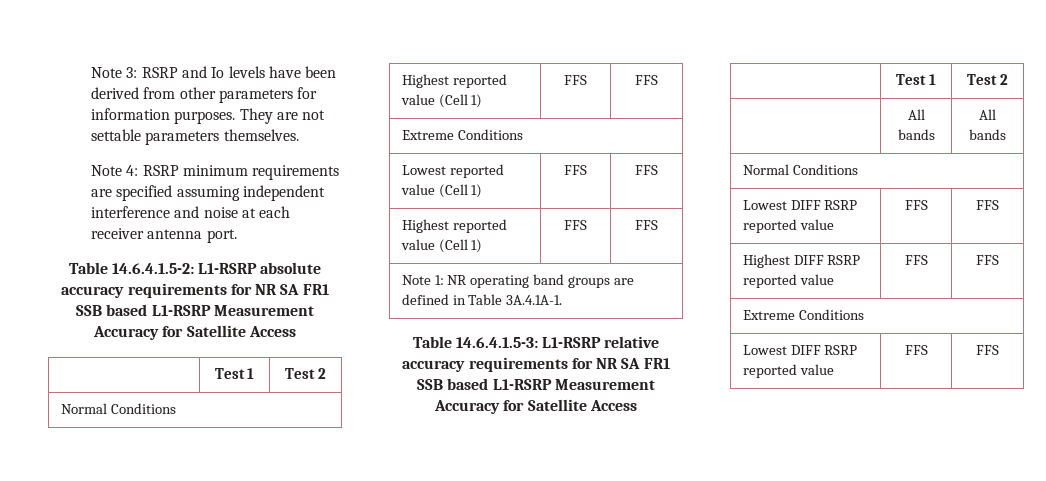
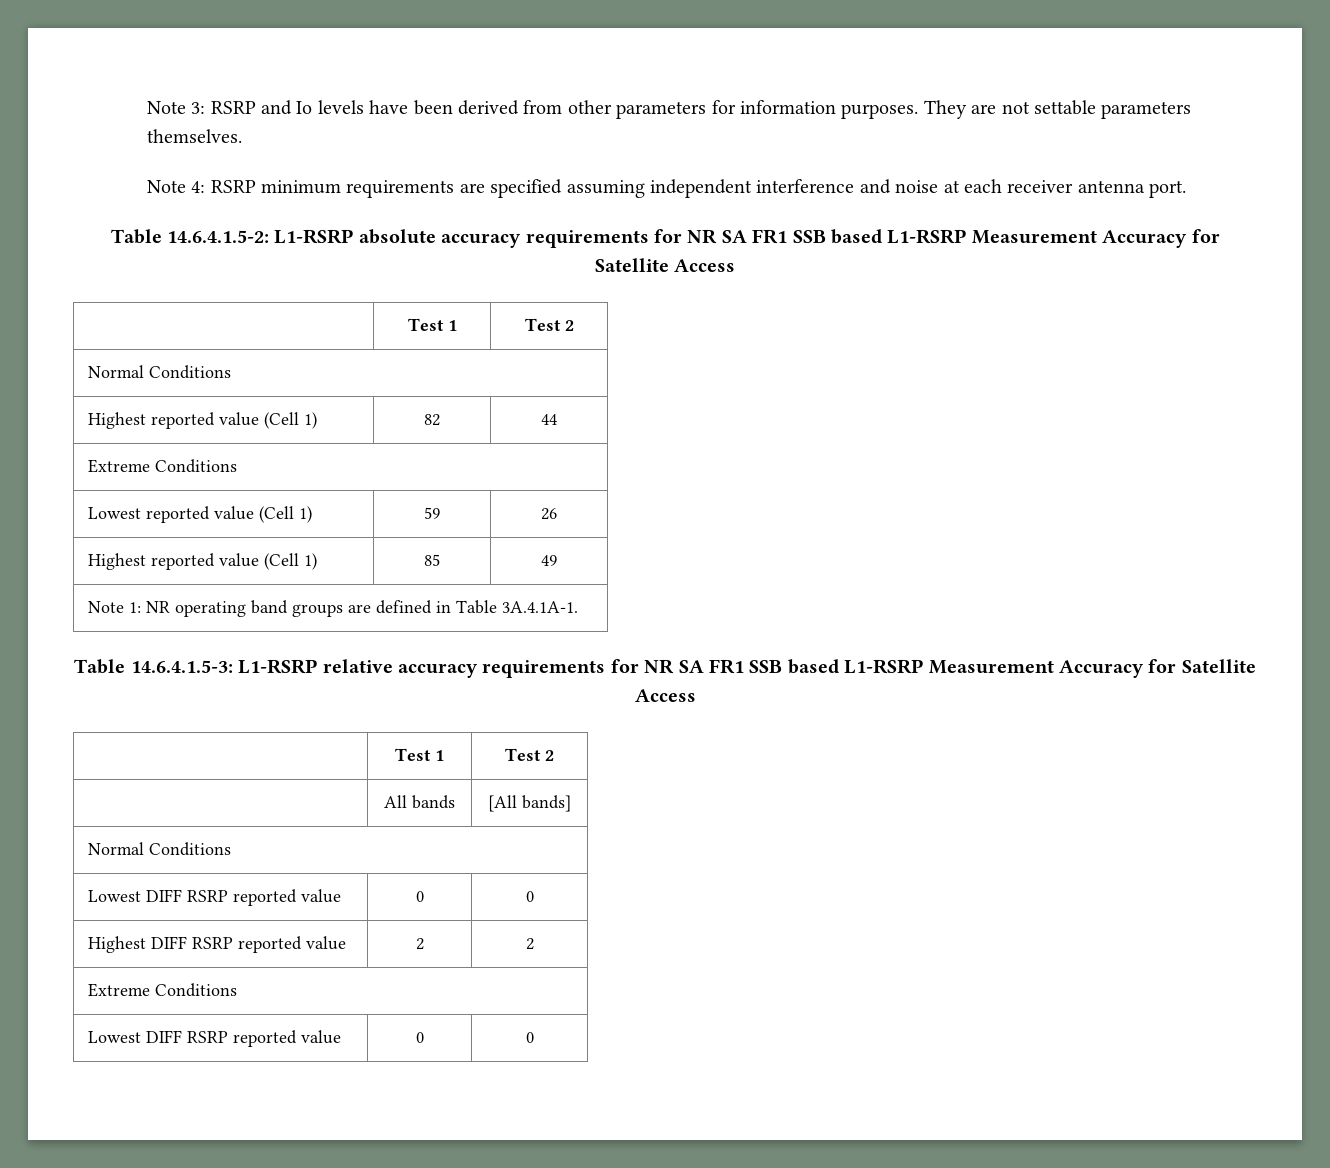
[564,75,587,85] [635,75,658,85] FFS | FFS -> [424,414,440,426] [541,414,557,425] 82 | 44
[564,165,587,175] [635,165,658,175] [401,219,507,233] [400,239,483,253] [564,220,587,230] [635,220,658,230] FFS | FFS // Highest reported value (Cell 1) | FFS | FFS -> [424,507,440,519] [541,508,557,520] [88,553,318,570] [424,554,440,566] [541,555,557,566] 59 | 26 // Highest reported value (Cell 1) | 85 | 49
[979,109,996,120] [969,129,1006,140] All bands -> [488,795,571,812] [All bands]
[904,200,928,210] [976,200,999,210] FFS | FFS -> [415,891,424,902] [525,891,534,902] 0 | 0
[904,255,928,265] [976,255,999,265] FFS | FFS -> [415,938,424,950] [525,938,534,950] 2 | 2
[904,345,928,355] [976,345,999,355] FFS | FFS -> [415,1032,424,1043] [525,1032,534,1043] 0 | 0

